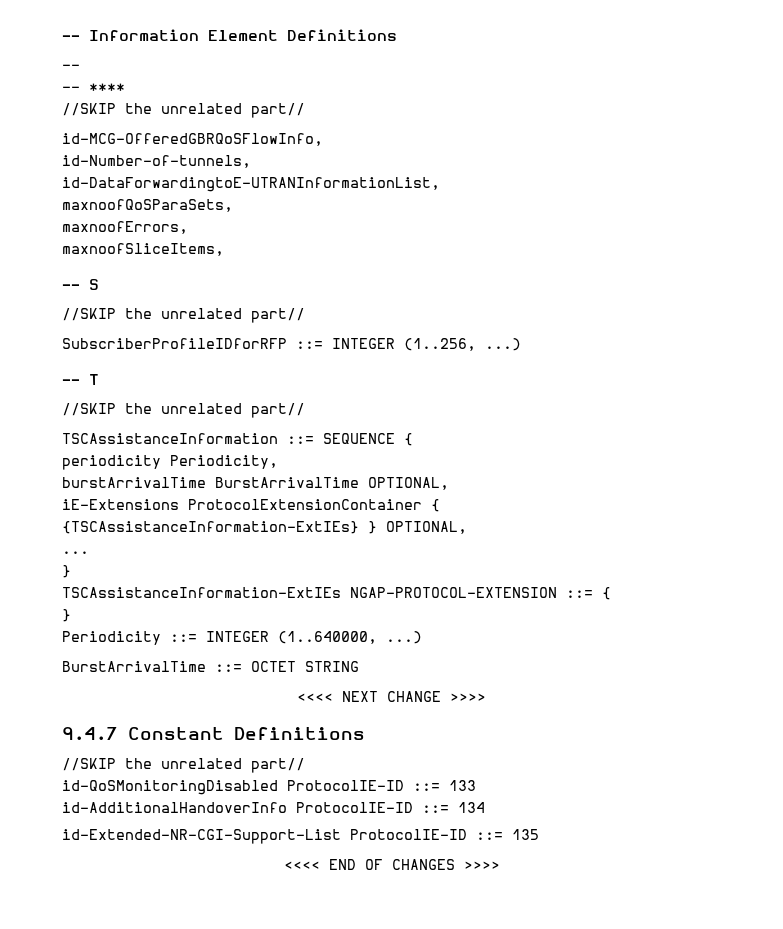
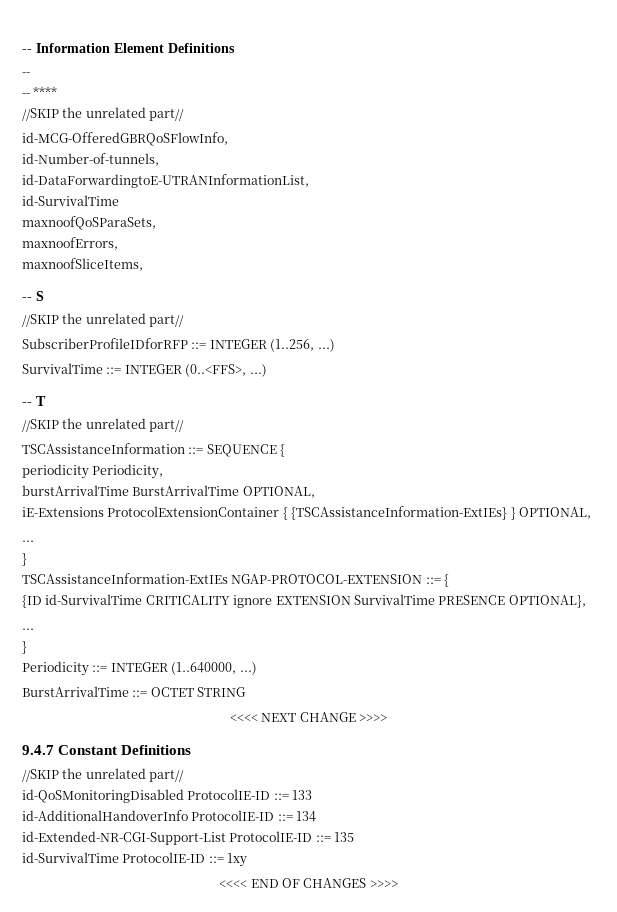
(440, 184) none -> [22,195,119,206] // id-SurvivalTime
(521, 344) none -> [22,363,267,377] // SurvivalTime ::= INTEGER (0..<FFS>, ...)
(611, 593) none -> [22,594,586,608] [22,628,34,630] // {ID id-SurvivalTime CRITICALITY ignore EXTENSION SurvivalTime PRESENCE OPTIONAL}, // ...
(539, 834) none -> [22,852,248,867] // id-SurvivalTime ProtocolIE-ID ::= 1xy

